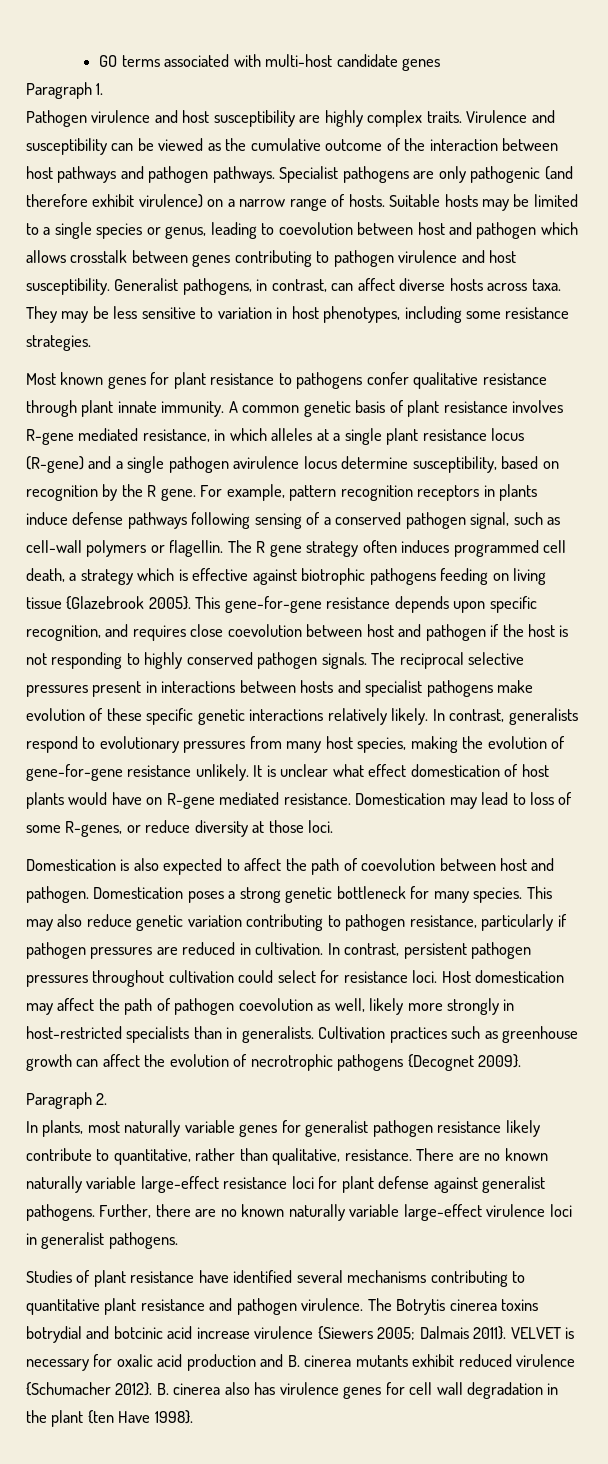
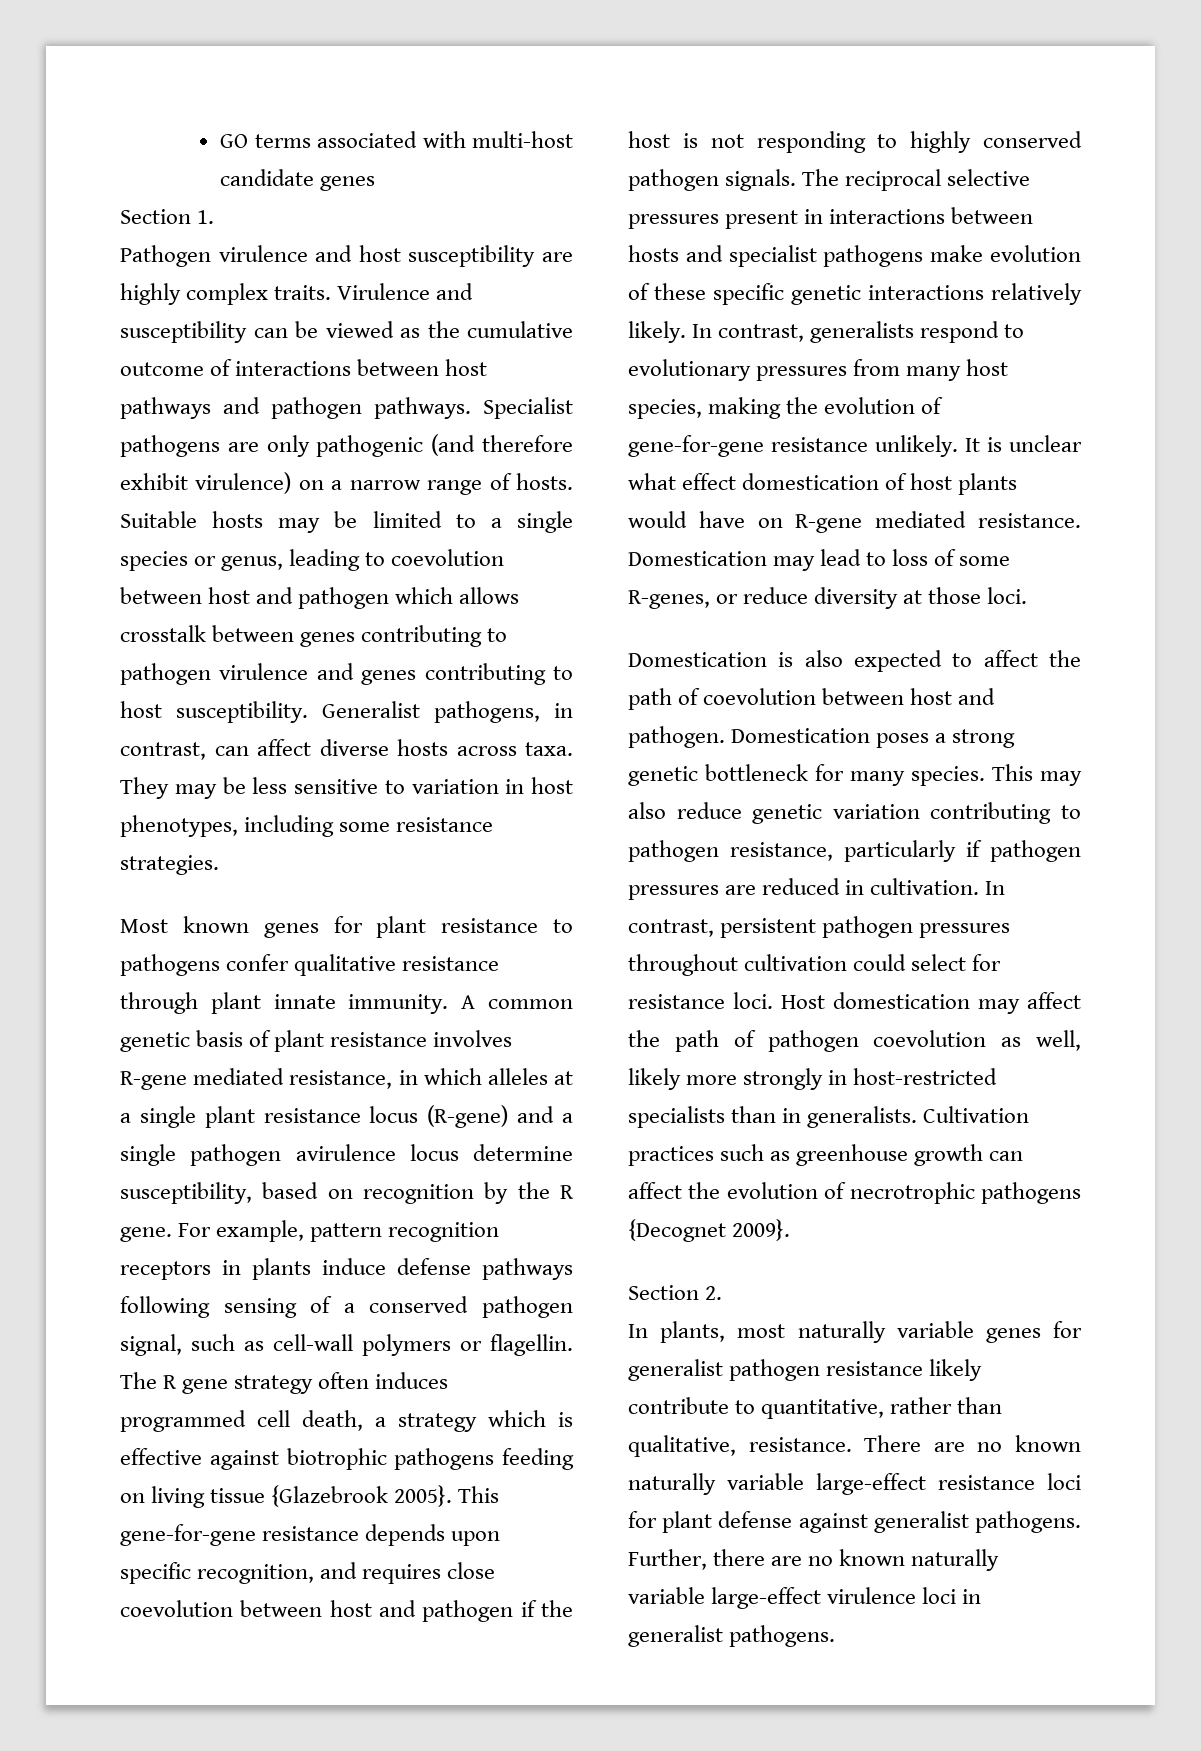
[26,82,92,99] Paragraph -> [120,209,191,224] Section
[404,138,498,151] the interaction -> [235,361,352,376] interactions
(485, 256) none -> [361,663,573,685] genes contributing to
[26,1092,92,1109] Paragraph -> [628,1285,699,1300] Section
[26,1270,526,1287] [26,1298,539,1315] [26,1326,574,1343] [26,1354,576,1371] [26,1382,559,1399] [26,1410,193,1427] // Studies of plant resistance have identified several mechanisms contributing to quantitative plant resistance and pathogen virulence. The Botrytis cinerea toxins botrydial and botcinic acid increase virulence {Siewers 2005; Dalmais 2011}. VELVET is necessary for oxalic acid production and B. cinerea mutants exhibit reduced virulence {Schumacher 2012}. B. cinerea also has virulence genes for cell wall degradation in the plant {ten Have 1998}. -> (836, 1636) none

